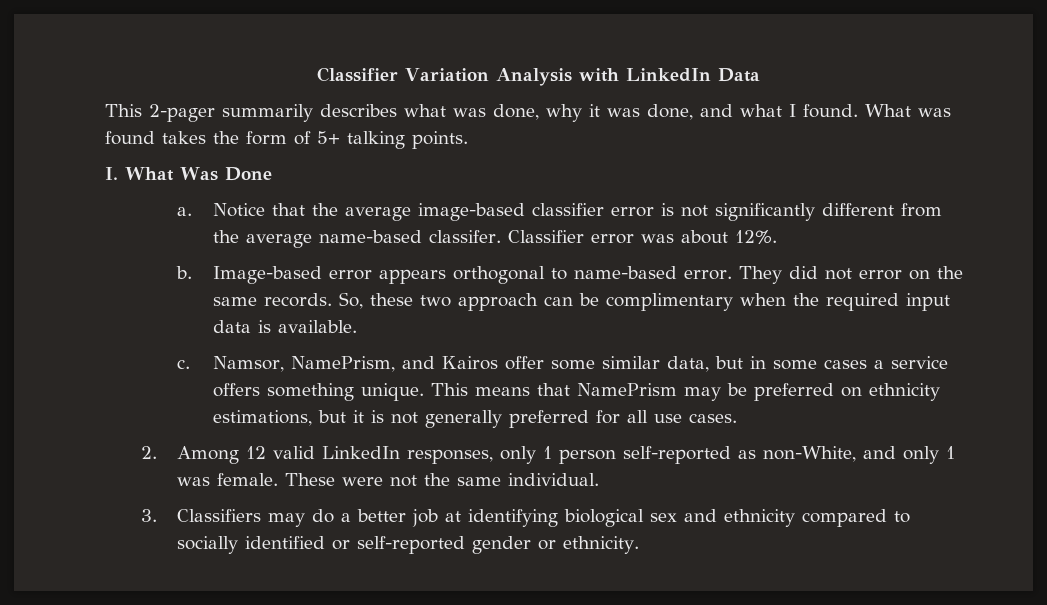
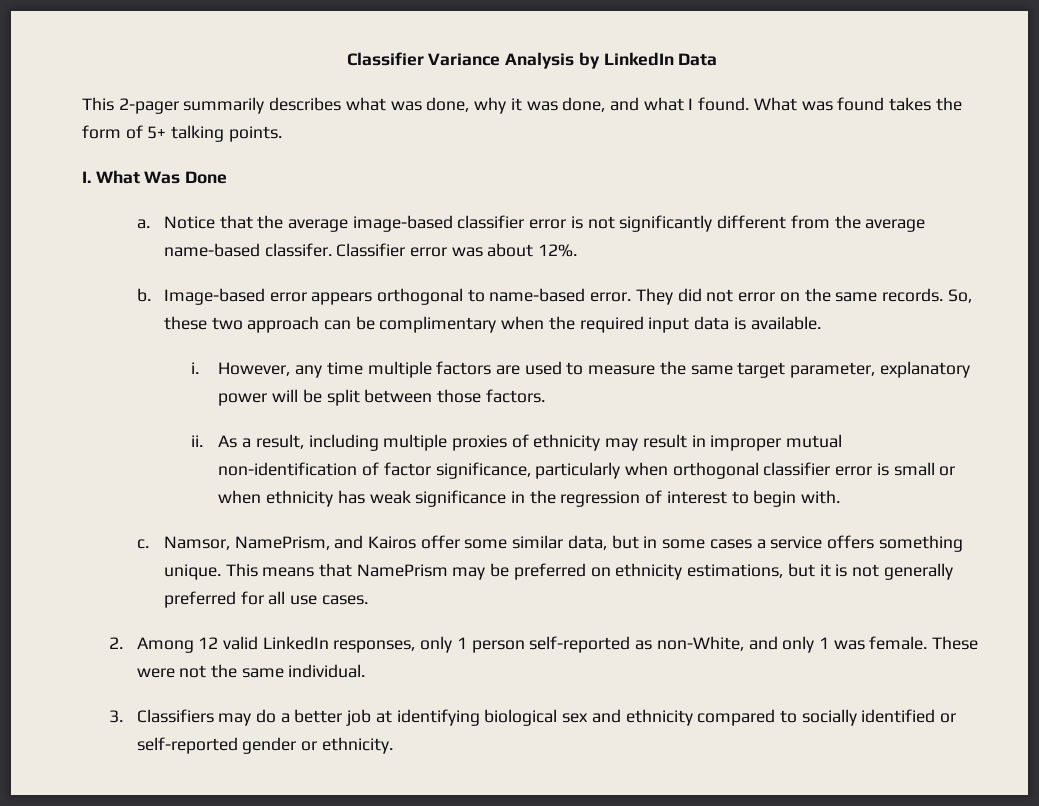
[316,67,619,86] Classifier Variation Analysis with -> [346,52,600,69] Classifier Variance Analysis by
(358, 326) none -> [191,361,970,378] [218,389,545,406] [191,434,843,451] [218,462,956,479] [218,490,841,507] // i. However, any time multiple factors are used to measure the same target parameter, explanatory power will be split between those factors. // ii. As a result, including multiple proxies of ethnicity may result in improper mutual non-identification of factor significance, particularly when orthogonal classifier error is small or when ethnicity has weak significance in the regression of interest to begin with.

